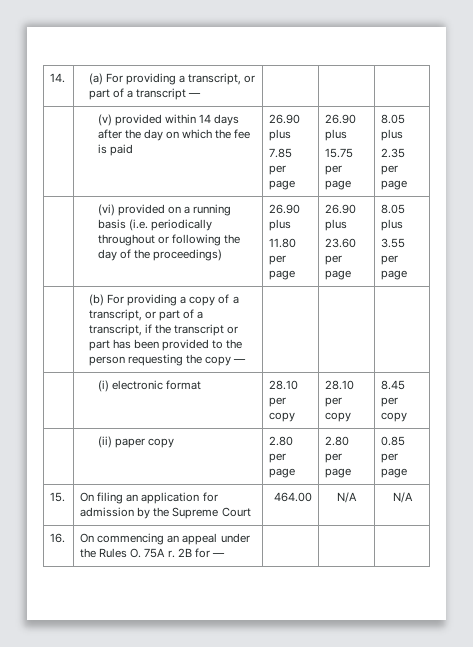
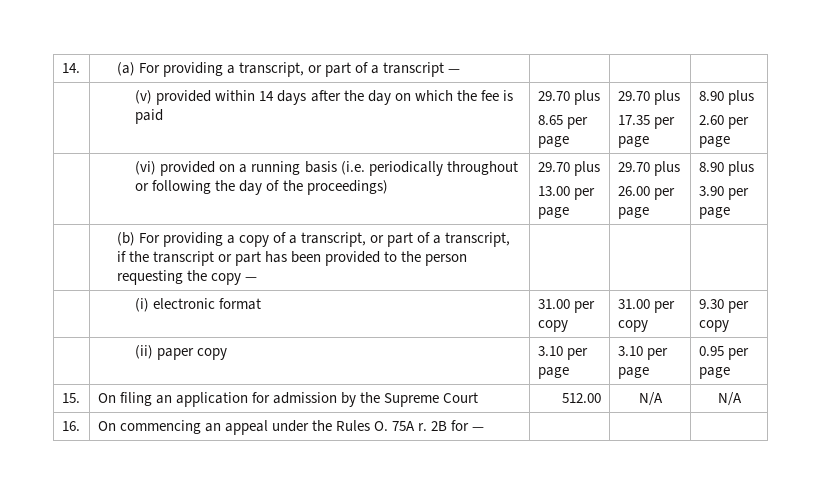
[269,114,301,124] [269,129,292,141] [269,148,293,158] [269,165,287,175] [269,180,296,190] [325,114,357,124] [325,129,348,141] [325,148,354,158] [325,165,343,175] [325,180,352,190] [381,114,406,124] [381,129,404,141] [381,148,406,158] 26.90 plus // 7.85 per page | 26.90 plus // 15.75 per page | 8.05 plus // 2.35 -> [537,90,600,105] [537,115,588,129] [537,136,569,148] [617,90,680,105] [617,115,675,129] [617,136,649,148] [698,90,754,105] [698,115,724,125] 29.70 plus // 8.65 per page | 29.70 plus // 17.35 per page | 8.90 plus // 2.60
[269,204,301,214] [269,219,292,231] [269,238,297,248] [269,255,287,265] [269,270,296,280] [325,204,357,214] [325,219,348,231] [325,238,357,248] [325,255,343,265] [325,270,352,280] [381,204,406,214] [381,219,404,231] [381,238,406,248] 26.90 plus // 11.80 per page | 26.90 plus // 23.60 per page | 8.05 plus // 3.55 -> [537,161,600,176] [537,186,595,200] [537,207,569,219] [617,161,680,176] [617,186,675,200] [617,207,649,219] [698,161,754,176] [698,186,724,196] 29.70 plus // 13.00 per page | 29.70 plus // 26.00 per page | 8.90 plus // 3.90
[269,380,299,390] [269,397,287,407] [269,412,296,422] [325,380,355,390] [325,397,343,407] [325,412,352,422] [381,380,406,390] 28.10 per copy | 28.10 per copy | 8.45 -> [537,299,595,313] [537,320,568,332] [617,299,675,313] [617,320,648,332] [698,299,724,309] 31.00 per copy | 31.00 per copy | 9.30
[269,436,294,446] [269,453,287,463] [269,468,296,478] [325,436,350,446] [325,453,343,463] [325,468,352,478] [381,436,406,446] 2.80 per page | 2.80 per page | 0.85 -> [537,346,588,360] [537,367,569,379] [617,346,668,360] [617,367,649,379] [698,346,724,356] 3.10 per page | 3.10 per page | 0.95
[273,492,312,502] 464.00 -> [562,393,602,403] 512.00

